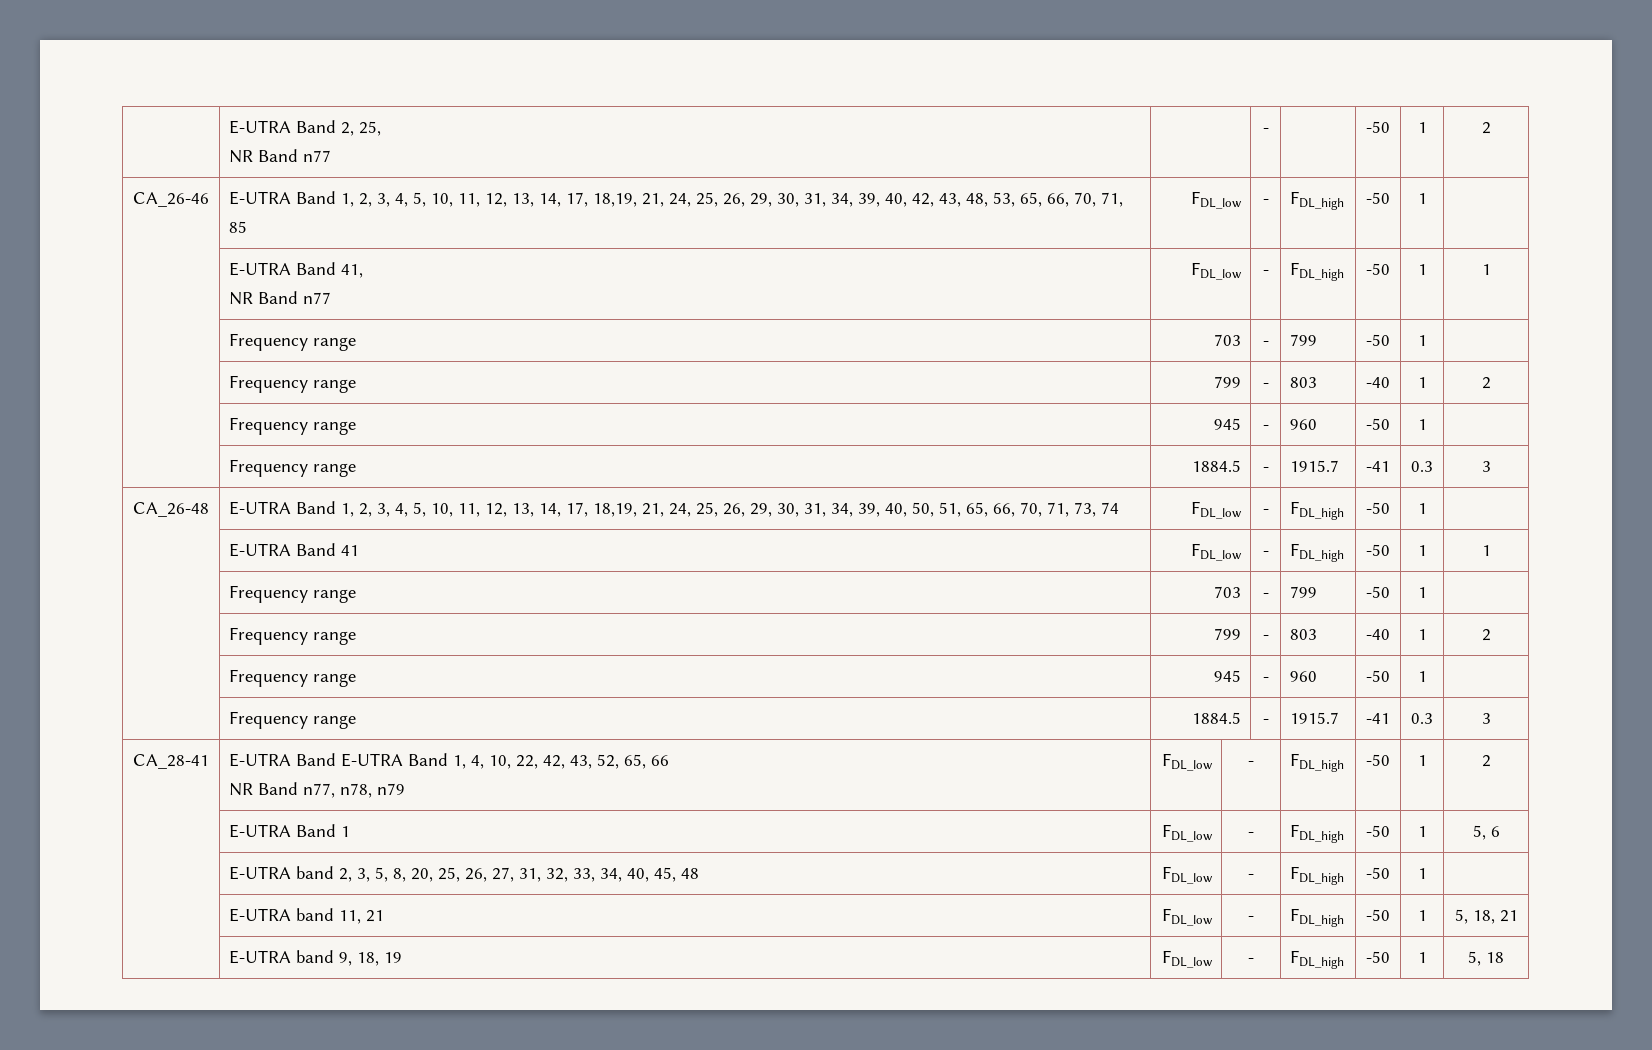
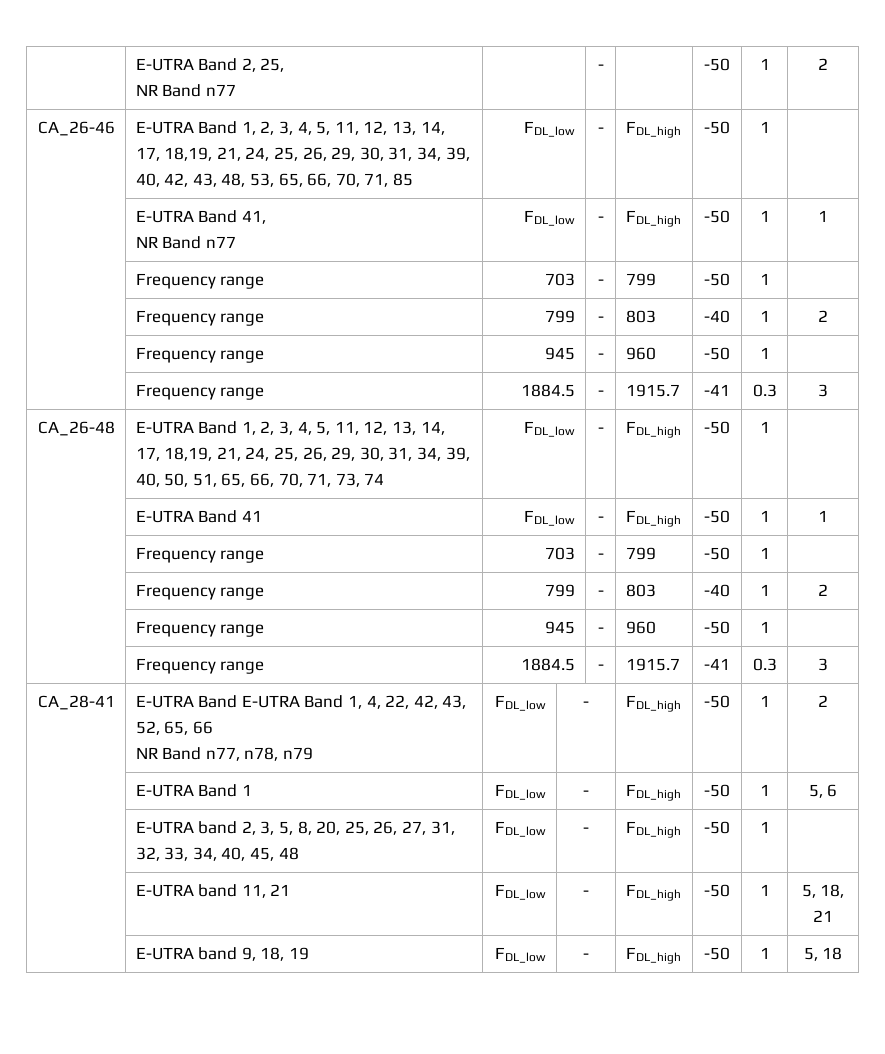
[431,193,454,207] 10, -> (331, 128) none
[431,503,454,517] 10, -> (331, 428) none
[489,755,512,769] 10, -> (381, 702) none

